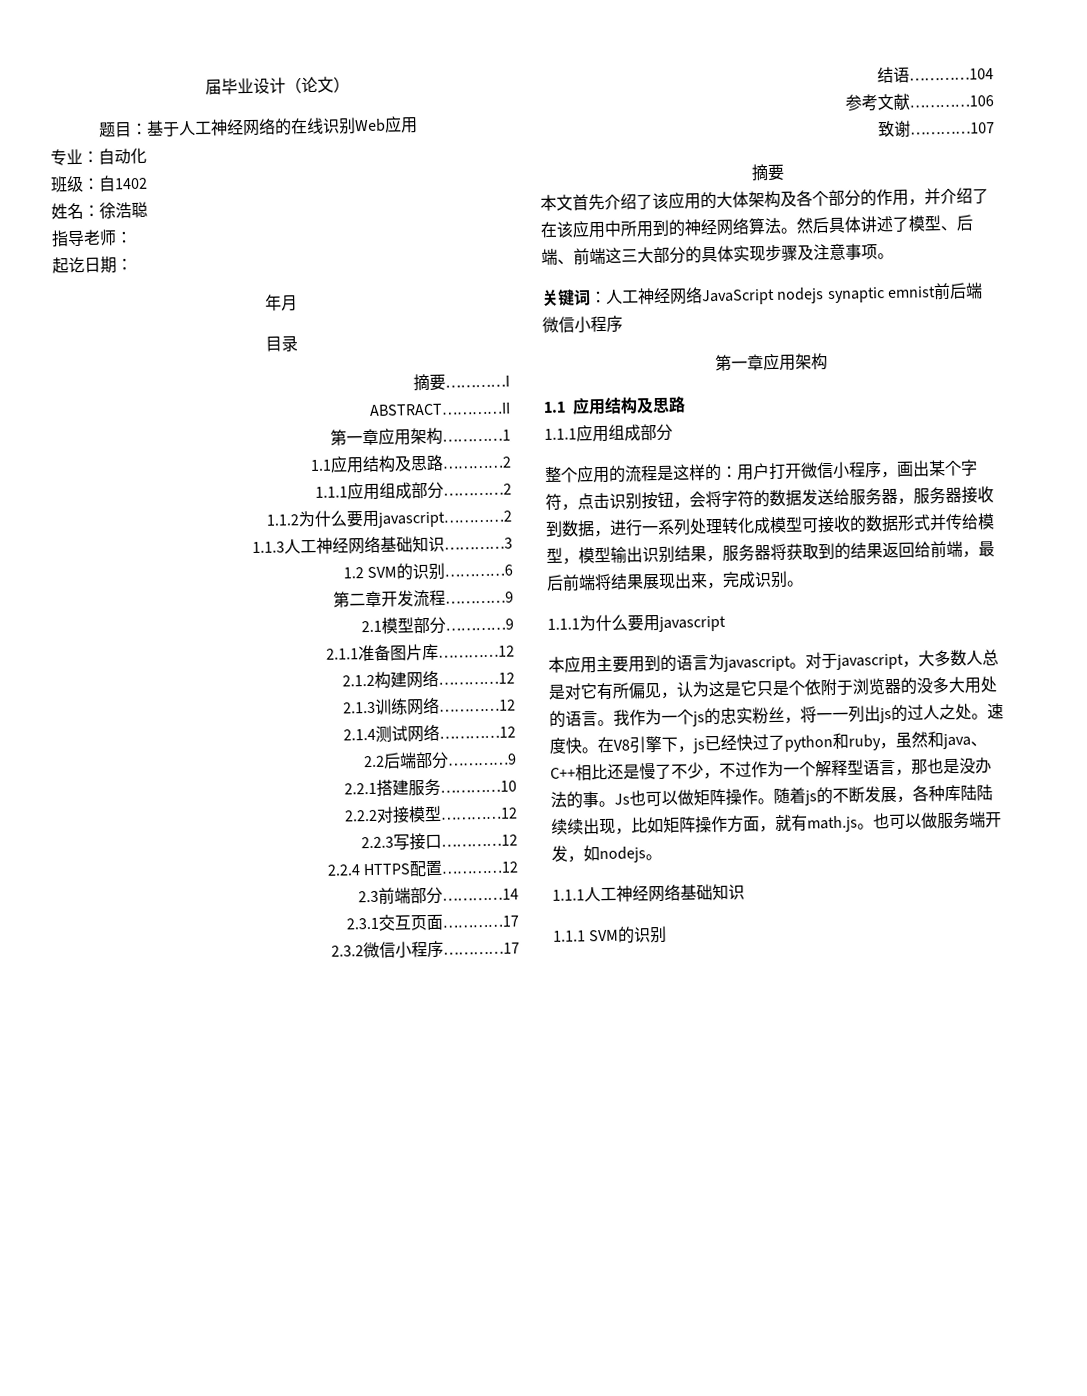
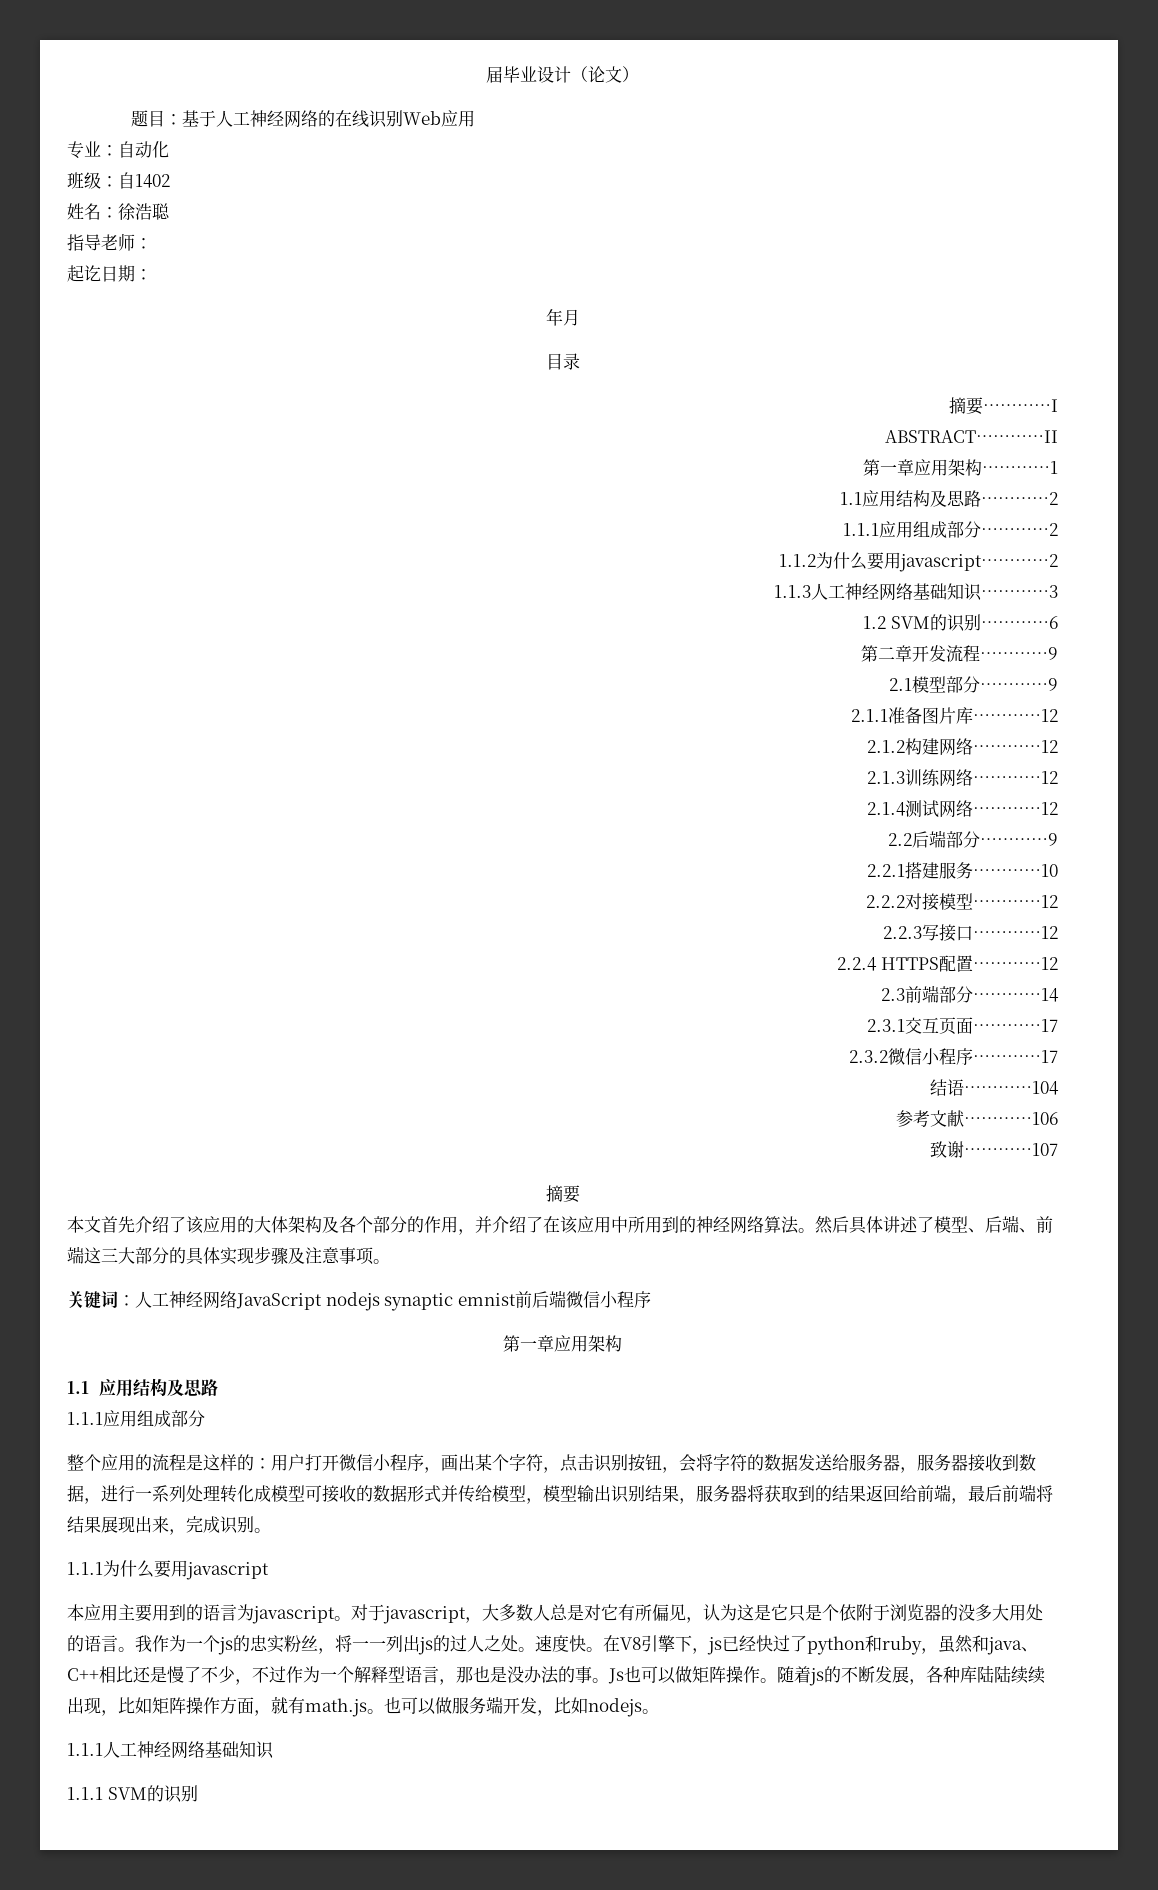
(584, 859) none -> [554,1697,571,1714] 比

